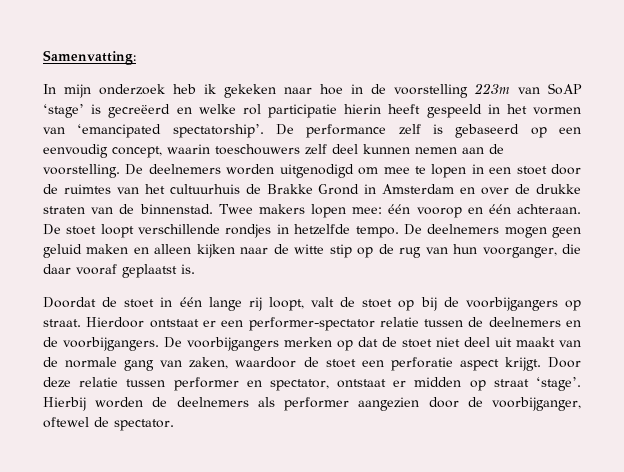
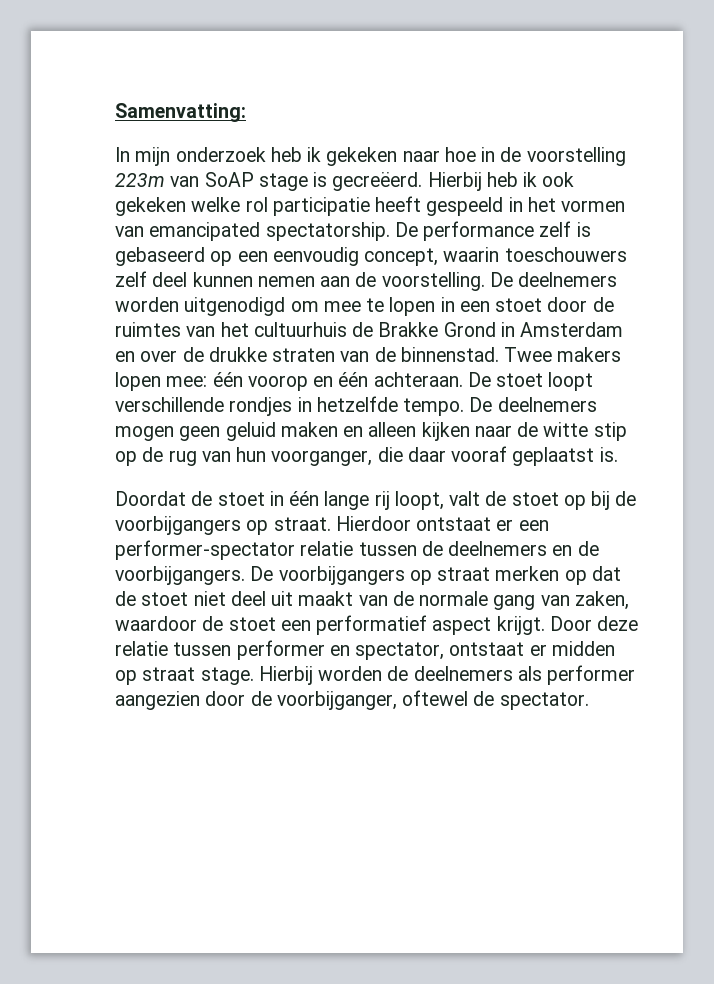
[43,104,192,118] ‘stage’ is gecreëerd en -> [258,172,575,191] [115,197,186,216] stage is gecreëerd. Hierbij heb ik ook gekeken
[344,104,382,114] hierin -> (370, 206) none
[77,124,264,138] ‘emancipated spectatorship’. -> [149,222,390,241] emancipated spectatorship.
(279, 344) none -> [409,567,491,585] op straat
[390,357,453,371] perforatie -> [316,615,428,635] performatief
[536,377,581,391] ‘stage’. -> [200,667,254,685] stage.

